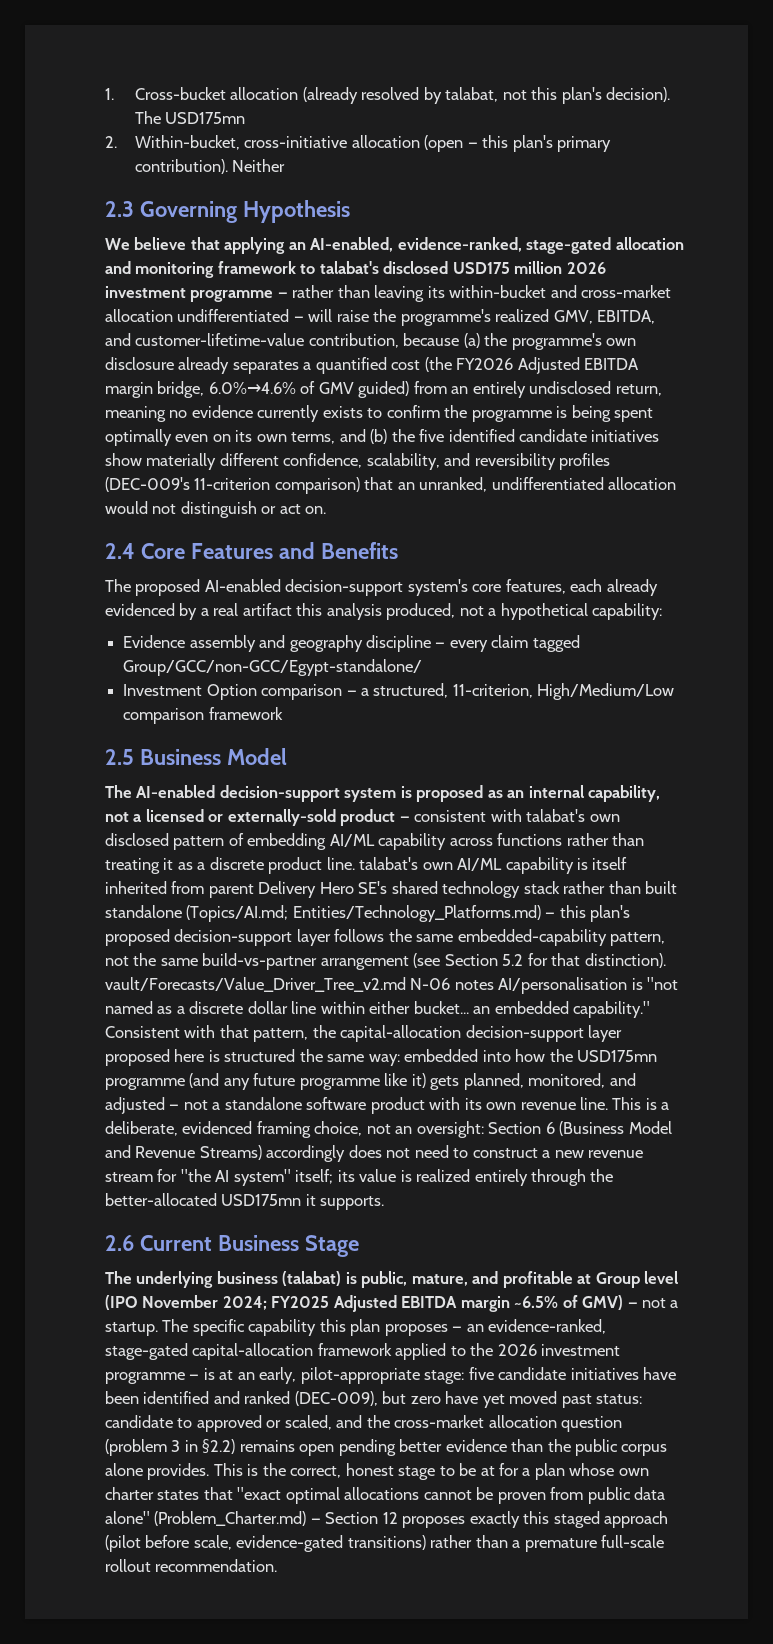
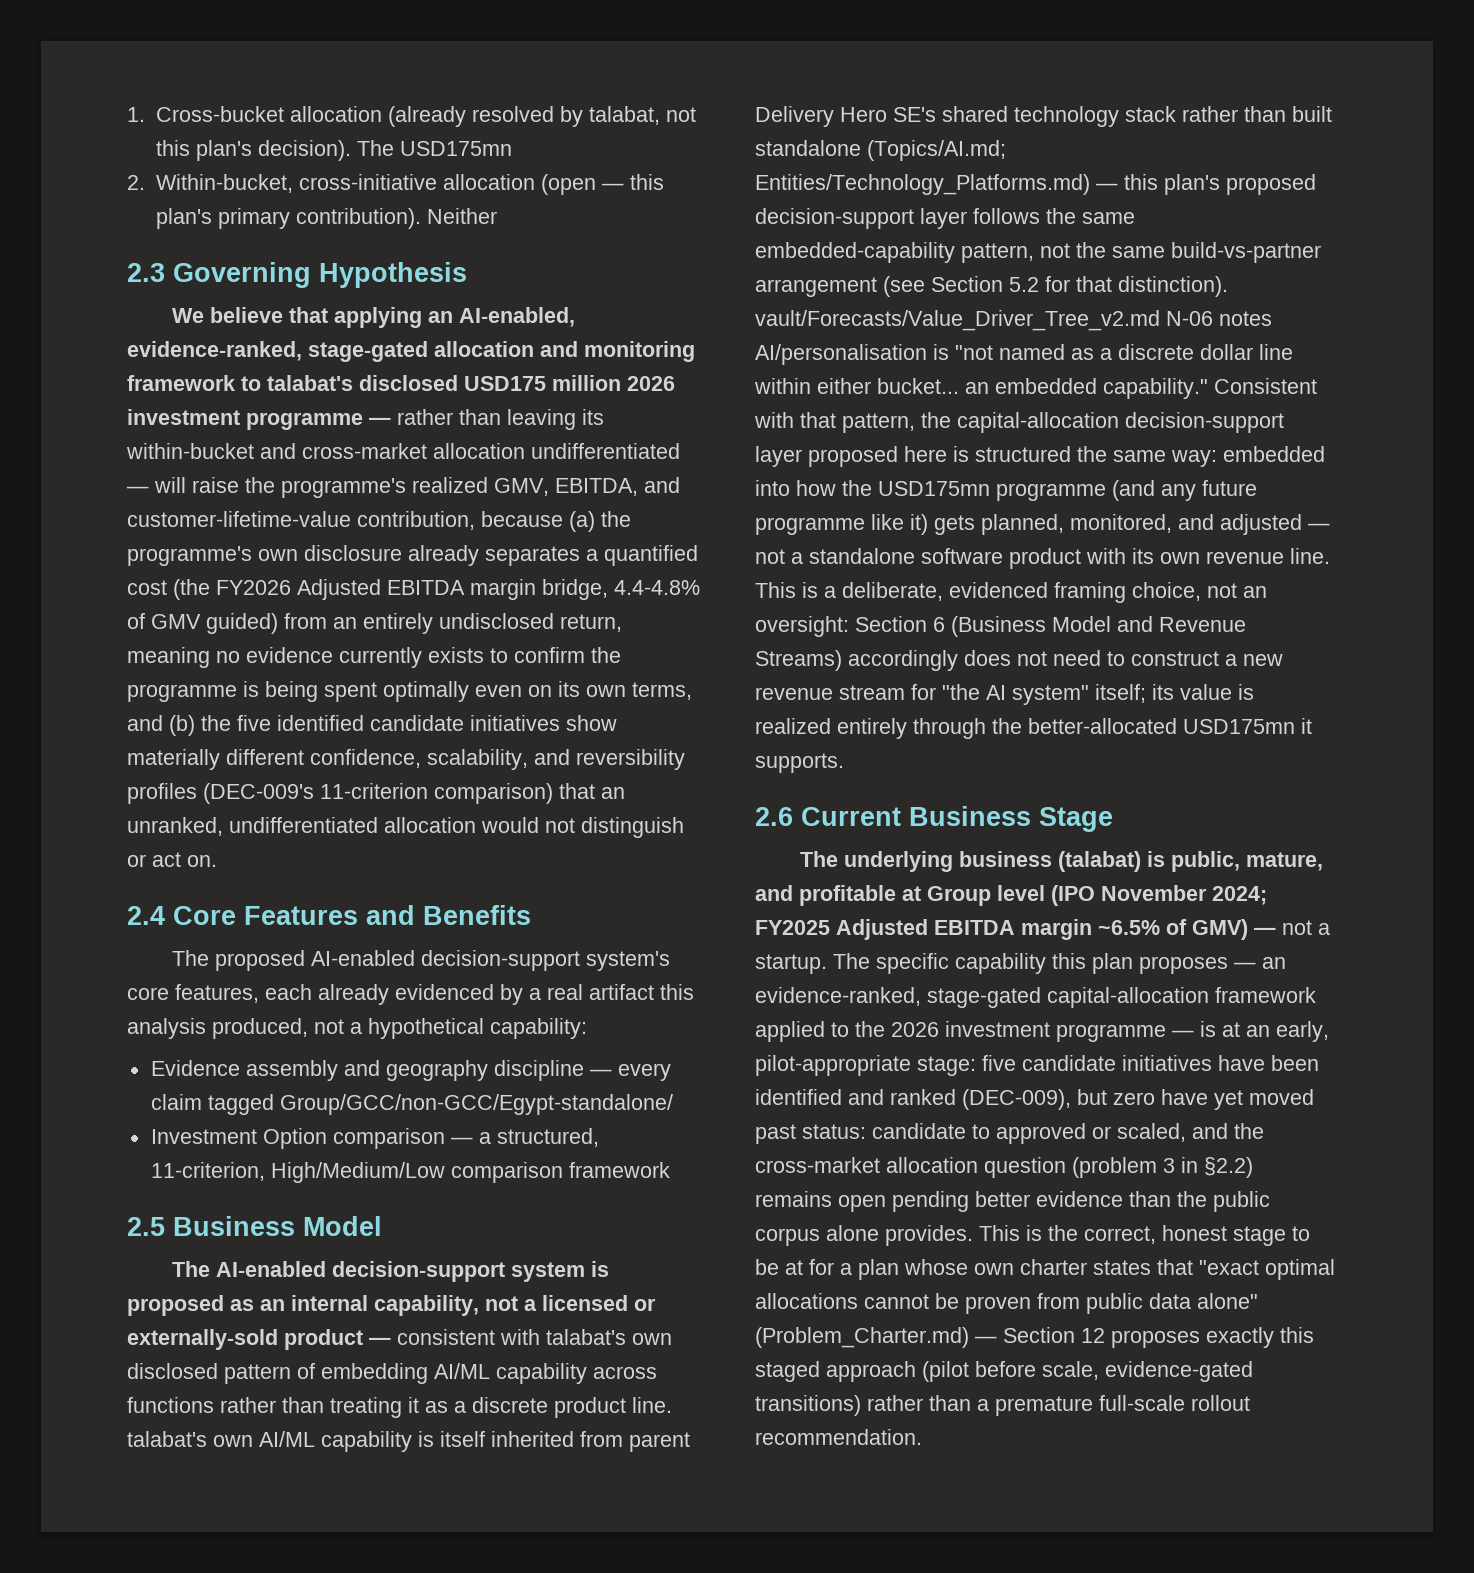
[208,382,296,394] 6.0%→4.6% -> [614,580,700,595] 4.4-4.8%

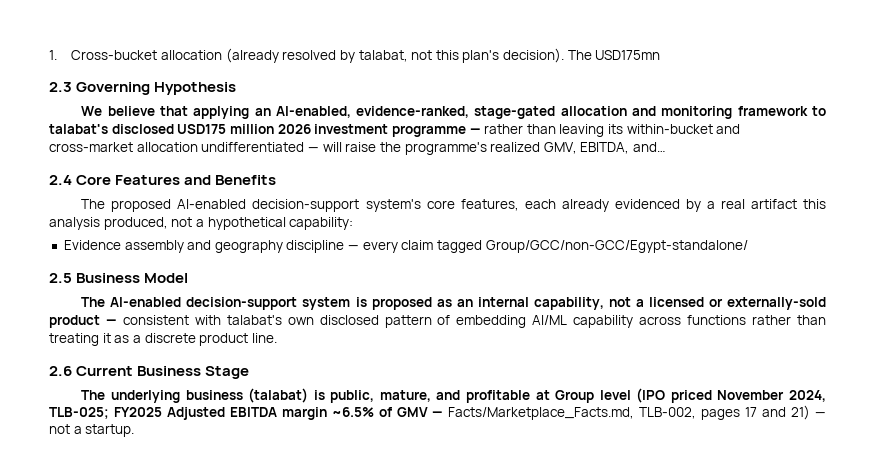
[127,174,664,195] [155,208,497,229] // 2. Within-bucket, cross-initiative allocation (open — this plan's primary contribution). Neither -> (661, 55) none
[644,477,680,493] [127,511,631,532] [127,545,698,566] [127,579,700,600] [127,613,622,634] [127,647,621,668] [127,681,692,702] [127,715,617,736] [127,749,685,770] [127,783,625,804] [127,817,684,838] [127,852,217,867] and customer-lifetime-value contribution, because (a) the programme's own disclosure already separates a quantified cost (the FY2026 Adjusted EBITDA margin bridge, 4.4-4.8% of GMV guided) from an entirely undisclosed return, meaning no evidence currently exists to confirm the programme is being spent optimally even on its own terms, and (b) the five identified candidate initiatives show materially different confidence, scalability, and reversibility profiles (DEC-009's 11-criterion comparison) that an unranked, undifferentiated allocation would not distinguish or act on. -> [633,142,667,152] and…
[150,1128,599,1149] [150,1162,670,1183] // Investment Option comparison — a structured, 11-criterion, High/Medium/Low comparison framework -> (748, 246) none
[127,1431,690,1452] [755,106,1332,127] [755,140,1006,161] [755,174,1316,195] [755,208,1135,229] [755,242,1321,263] [755,276,1228,297] [755,310,1272,331] [755,344,1293,365] [754,378,1317,399] [754,412,1284,433] [755,446,1325,467] [755,480,1257,501] [755,514,1330,535] [755,548,1330,569] [755,582,1267,603] [755,616,1246,637] [755,650,1283,671] [755,684,1254,705] [755,718,1312,739] [755,753,844,773] talabat's own AI/ML capability is itself inherited from parent Delivery Hero SE's shared technology stack rather than built standalone (Topics/AI.md; Entities/Technology_Platforms.md) — this plan's proposed decision-support layer follows the same embedded-capability pattern, not the same build-vs-partner arrangement (see Section 5.2 for that distinction). vault/Forecasts/Value_Driver_Tree_v2.md N-06 notes AI/personalisation is "not named as a discrete dollar line within either bucket... an embedded capability." Consistent with that pattern, the capital-allocation decision-support layer proposed here is structured the same way: embedded into how the USD175mn programme (and any future programme like it) gets planned, monitored, and adjusted — not a standalone software product with its own revenue line. This is a deliberate, evidenced framing choice, not an oversight: Section 6 (Business Model and Revenue Streams) accordingly does not need to construct a new revenue stream for "the AI system" itself; its value is realized entirely through the better-allocated USD175mn it supports. -> (277, 338) none
[1101,885,1267,905] November 2024; -> [670,390,826,403] [49,407,109,419] priced November 2024, TLB-025;
[1192,919,1330,940] [755,953,1286,974] [755,987,1316,1008] [755,1021,1329,1042] [755,1055,1319,1076] [755,1089,1314,1110] [755,1123,1264,1144] [755,1157,1253,1178] [755,1191,1270,1212] [755,1225,1310,1246] [755,1259,1335,1280] [755,1293,1258,1314] [755,1327,1314,1348] [755,1361,1253,1382] [755,1395,1250,1416] [755,1429,922,1445] GMV) — not a startup. The specific capability this plan proposes — an evidence-ranked, stage-gated capital-allocation framework applied to the 2026 investment programme — is at an early, pilot-appropriate stage: five candidate initiatives have been identified and ranked (DEC-009), but zero have yet moved past status: candidate to approved or scaled, and the cross-market allocation question (problem 3 in §2.2) remains open pending better evidence than the public corpus alone provides. This is the correct, honest stage to be at for a plan whose own charter states that "exact optimal allocations cannot be proven from public data alone" (Problem_Charter.md) — Section 12 proposes exactly this staged approach (pilot before scale, evidence-gated transitions) rather than a premature full-scale rollout recommendation. -> [396,405,826,420] [49,424,135,437] GMV — Facts/Marketplace_Facts.md, TLB-002, pages 17 and 21) — not a startup.

